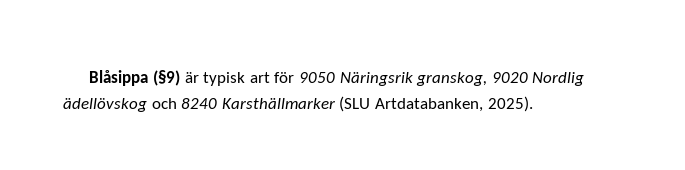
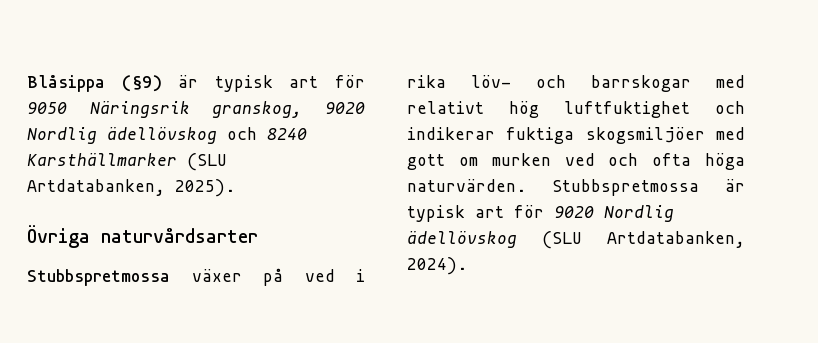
(533, 104) none -> [27,225,258,248] [27,268,365,286] [407,75,745,92] [407,101,745,118] [407,127,745,144] [407,153,745,170] [407,179,745,196] [407,205,674,222] [407,231,745,249] [407,257,467,275] // Övriga naturvårdsarter // Stubbspretmossa växer på ved i rika löv- och barrskogar med relativt hög luftfuktighet och indikerar fuktiga skogsmiljöer med gott om murken ved och ofta höga naturvärden. Stubbspretmossa är typisk art för 9020 Nordlig ädellövskog (SLU Artdatabanken, 2024).

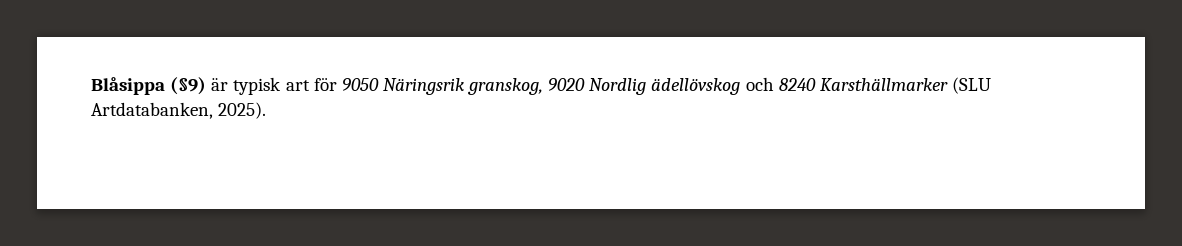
[27,225,258,248] [27,268,365,286] [407,75,745,92] [407,101,745,118] [407,127,745,144] [407,153,745,170] [407,179,745,196] [407,205,674,222] [407,231,745,249] [407,257,467,275] // Övriga naturvårdsarter // Stubbspretmossa växer på ved i rika löv- och barrskogar med relativt hög luftfuktighet och indikerar fuktiga skogsmiljöer med gott om murken ved och ofta höga naturvärden. Stubbspretmossa är typisk art för 9020 Nordlig ädellövskog (SLU Artdatabanken, 2024). -> (267, 110) none

